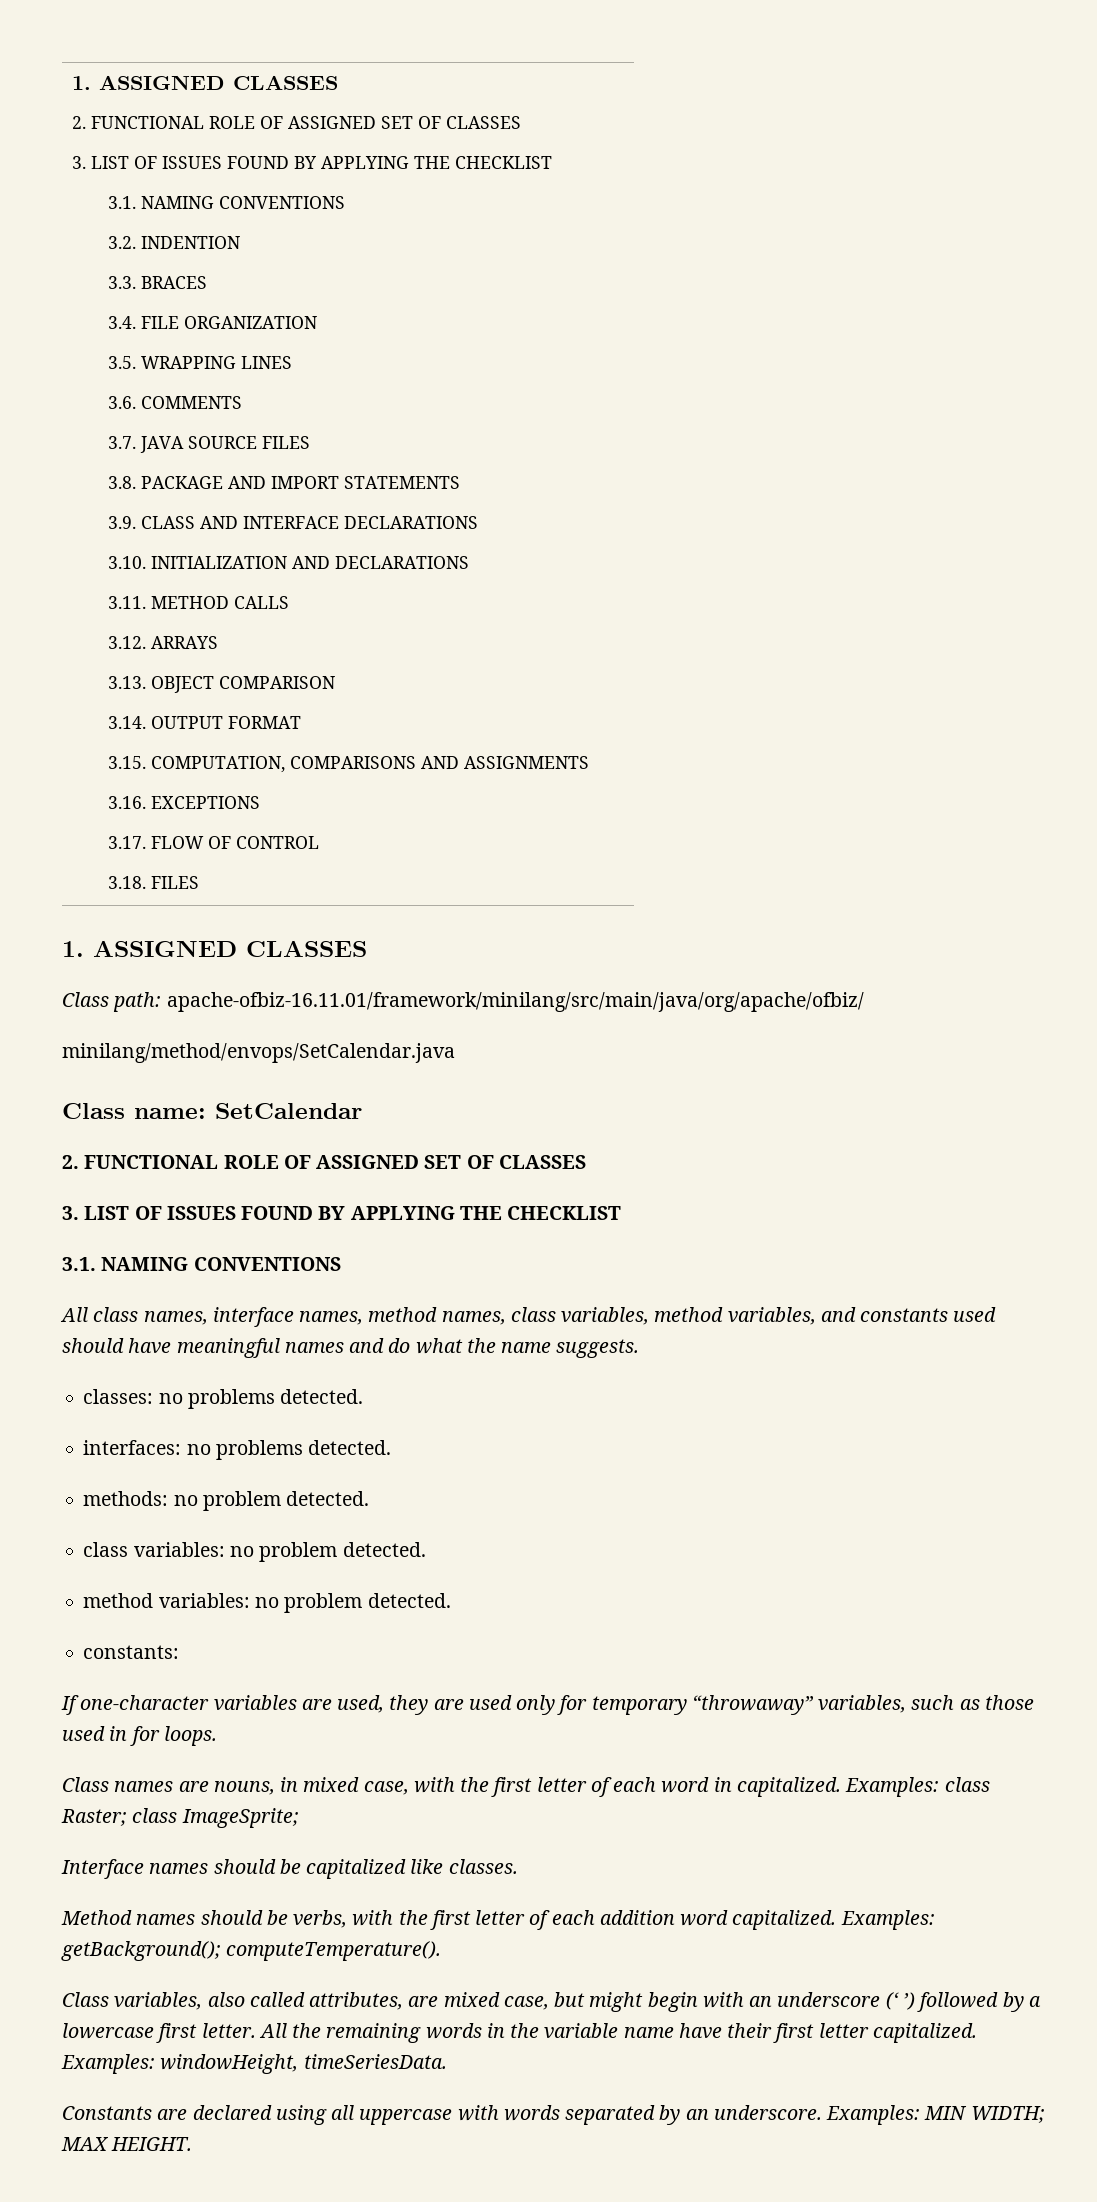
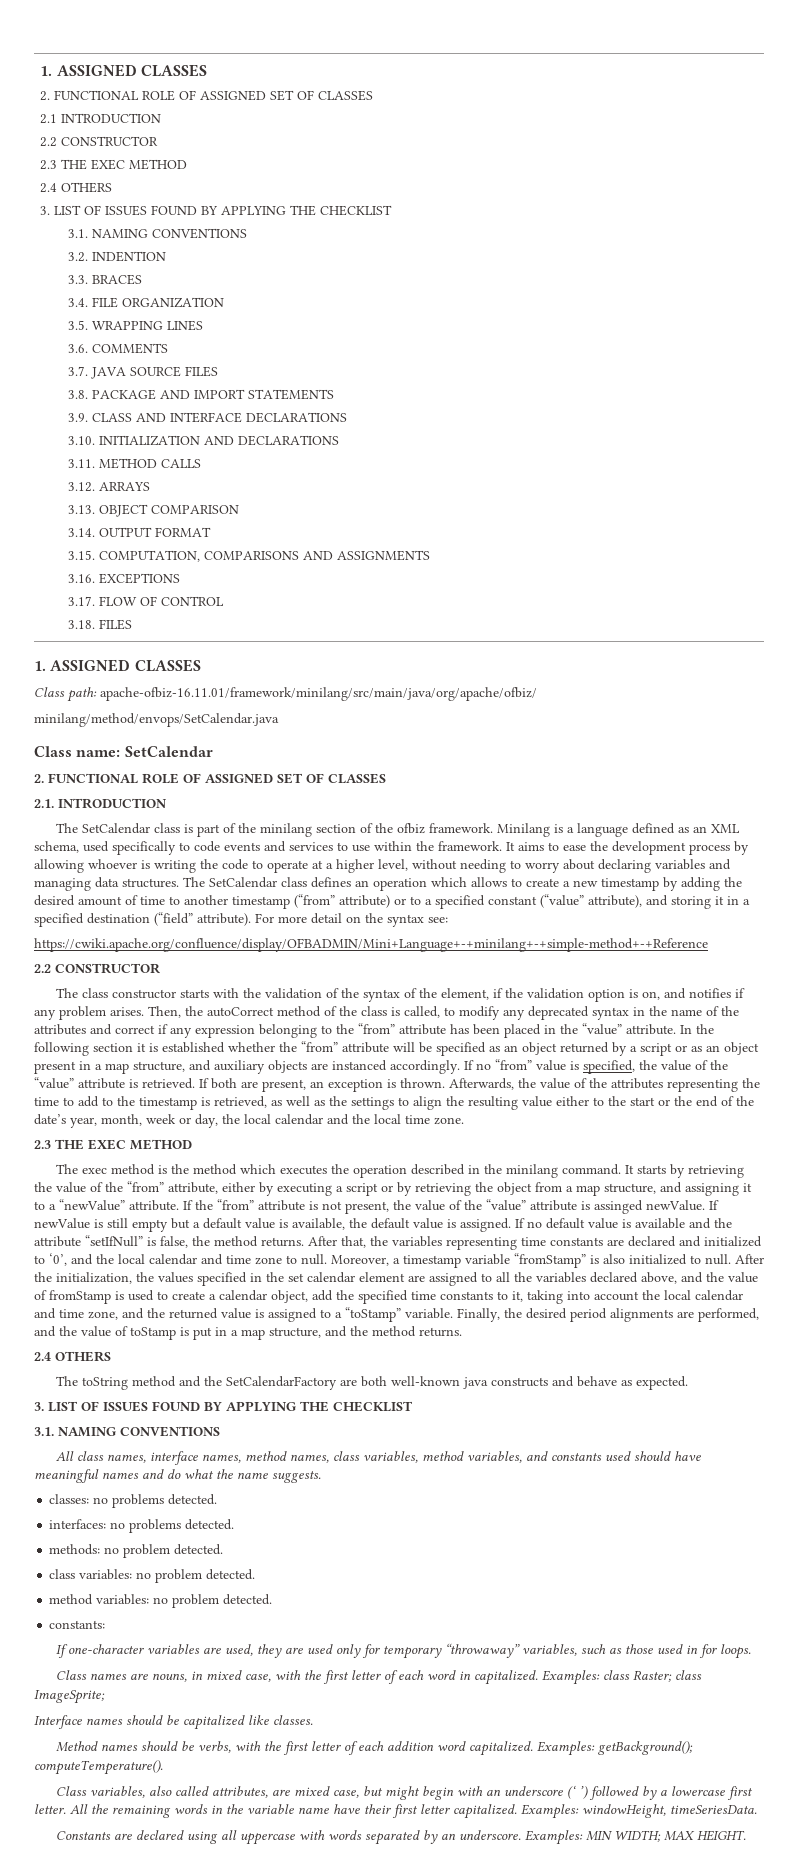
(521, 122) none -> [40,113,162,124] [40,136,159,147] [40,159,188,170] [40,182,113,193] // 2.1 INTRODUCTION // 2.2 CONSTRUCTOR // 2.3 THE EXEC METHOD // 2.4 OTHERS
(586, 1162) none -> [34,798,167,809] [56,823,741,837] [34,841,749,855] [34,859,731,873] [34,877,742,891] [34,894,750,909] [34,912,448,927] [34,938,708,952] [34,963,160,974] [56,988,746,1002] [34,1006,739,1020] [34,1023,714,1038] [34,1041,759,1056] [34,1059,728,1074] [34,1077,760,1092] [34,1096,754,1110] [34,1114,464,1128] [34,1139,192,1150] [56,1164,745,1178] [34,1181,752,1196] [34,1199,719,1214] [34,1218,732,1232] [34,1235,762,1250] [34,1253,764,1268] [34,1272,758,1286] [34,1290,743,1304] [34,1307,759,1322] [34,1326,462,1340] [34,1351,111,1362] [56,1376,689,1390] // 2.1. INTRODUCTION // The SetCalendar class is part of the minilang section of the ofbiz framework. Minilang is a language defined as an XML schema, used specifically to code events and services to use within the framework. It aims to ease the development process by allowing whoever is writing the code to operate at a higher level, without needing to worry about declaring variables and managing data structures. The SetCalendar class defines an operation which allows to create a new timestamp by adding the desired amount of time to another timestamp (“from” attribute) or to a specified constant (“value” attribute), and storing it in a specified destination (“field” attribute). For more detail on the syntax see: // https://cwiki.apache.org/confluence/display/OFBADMIN/Mini+Language+-+minilang+-+simple-method+-+Reference // 2.2 CONSTRUCTOR // The class constructor starts with the validation of the syntax of the element, if the validation option is on, and notifies if any problem arises. Then, the autoCorrect method of the class is called, to modify any deprecated syntax in the name of the attributes and correct if any expression belonging to the “from” attribute has been placed in the “value” attribute. In the following section it is established whether the “from” attribute will be specified as an object returned by a script or as an object present in a map structure, and auxiliary objects are instanced accordingly. If no “from” value is specified, the value of the “value” attribute is retrieved. If both are present, an exception is thrown. Afterwards, the value of the attributes representing the time to add to the timestamp is retrieved, as well as the settings to align the resulting value either to the start or the end of the date’s year, month, week or day, the local calendar and the local time zone. // 2.3 THE EXEC METHOD // The exec method is the method which executes the operation described in the minilang command. It starts by retrieving the value of the “from” attribute, either by executing a script or by retrieving the object from a map structure, and assigning it to a “newValue” attribute. If the “from” attribute is not present, the value of the “value” attribute is assinged newValue. If newValue is still empty but a default value is available, the default value is assigned. If no default value is available and the attribute “setIfNull” is false, the method returns. After that, the variables representing time constants are declared and initialized to ‘0’, and the local calendar and time zone to null. Moreover, a timestamp variable “fromStamp” is also initialized to null. After the initialization, the values specified in the set calendar element are assigned to all the variables declared above, and the value of fromStamp is used to create a calendar object, add the specified time constants to it, taking into account the local calendar and time zone, and the returned value is assigned to a “toStamp” variable. Finally, the desired period alignments are performed, and the value of toStamp is put in a map structure, and the method returns. // 2.4 OTHERS // The toString method and the SetCalendarFactory are both well-known java constructs and behave as expected.

